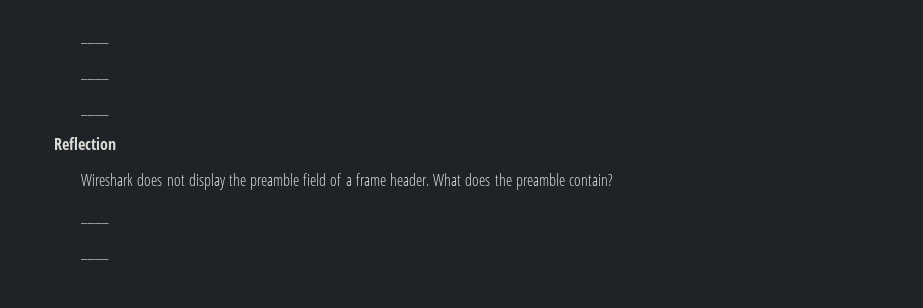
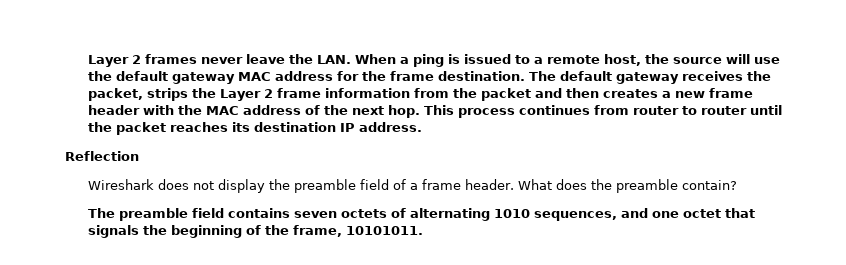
[80,42,110,44] [80,78,110,80] [80,114,110,116] ____ // ____ // ____ -> [88,54,781,67] [88,71,772,84] [88,88,754,101] [88,105,783,118] [88,122,423,135] Layer 2 frames never leave the LAN. When a ping is issued to a remote host, the source will use the default gateway MAC address for the frame destination. The default gateway receives the packet, strips the Layer 2 frame information from the packet and then creates a new frame header with the MAC address of the next hop. This process continues from router to router until the packet reaches its destination IP address.
[80,222,110,224] [80,258,110,260] ____ // ____ -> [88,208,756,221] [88,225,424,238] The preamble field contains seven octets of alternating 1010 sequences, and one octet that signals the beginning of the frame, 10101011.

